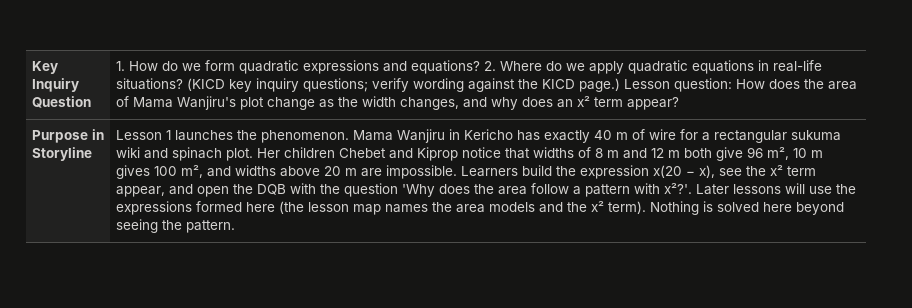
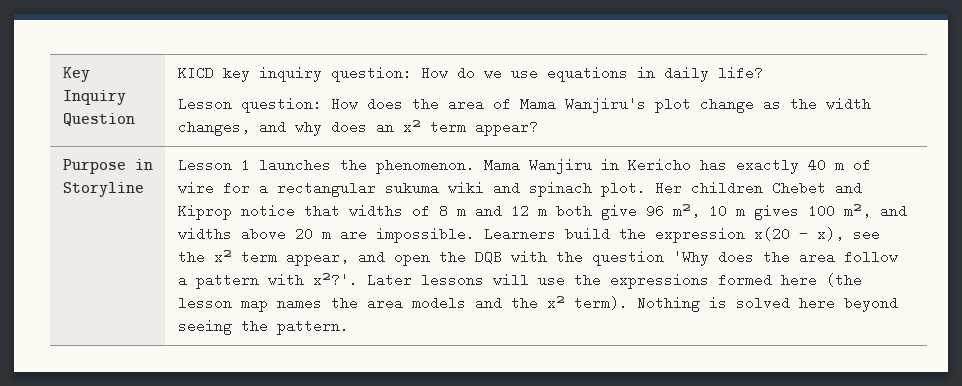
[116,60,823,74] [116,78,621,92] 1. How do we form quadratic expressions and equations? 2. Where do we apply quadratic equations in real-life situations? (KICD key inquiry questions; verify wording against the KICD page.) -> [177,66,763,82] KICD key inquiry question: How do we use equations in daily life? //

